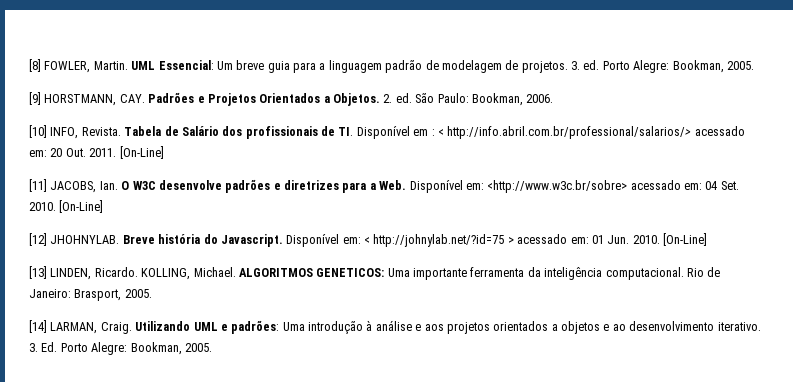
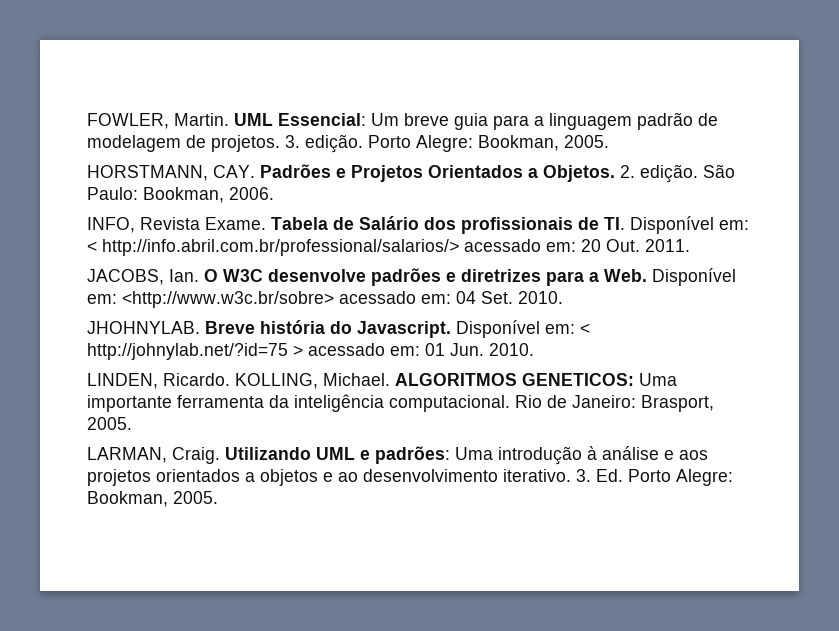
[29,59,41,72] [8] -> (87, 121) none
[583,60,600,70] ed. -> [305,134,363,153] edição.
[29,92,41,105] [9] -> (609, 141) none
[395,93,412,103] ed. -> [640,164,698,183] edição.
[29,125,121,139] [10] INFO, Revista. -> [87,217,266,233] INFO, Revista Exame.
[413,129,435,136] em : -> [719,220,749,230] em:
[119,146,164,159] [29,179,47,192] [On-Line] // [11] -> (690, 245) //
[59,200,104,213] [29,233,47,246] [On-Line] // [12] -> (563, 297) //
[663,233,707,246] [29,266,47,279] [On-Line] // [13] -> (534, 349) //
[29,320,47,333] [14] -> (132, 423) none

